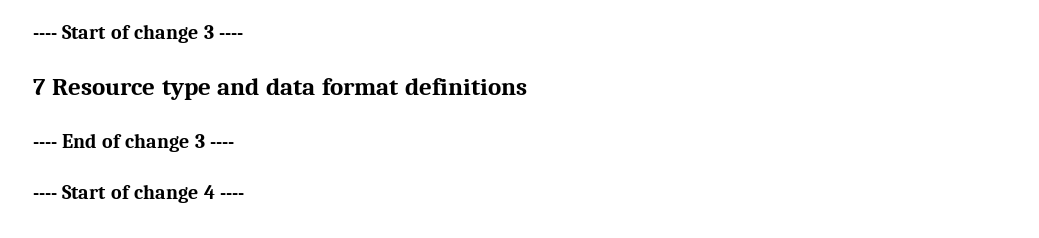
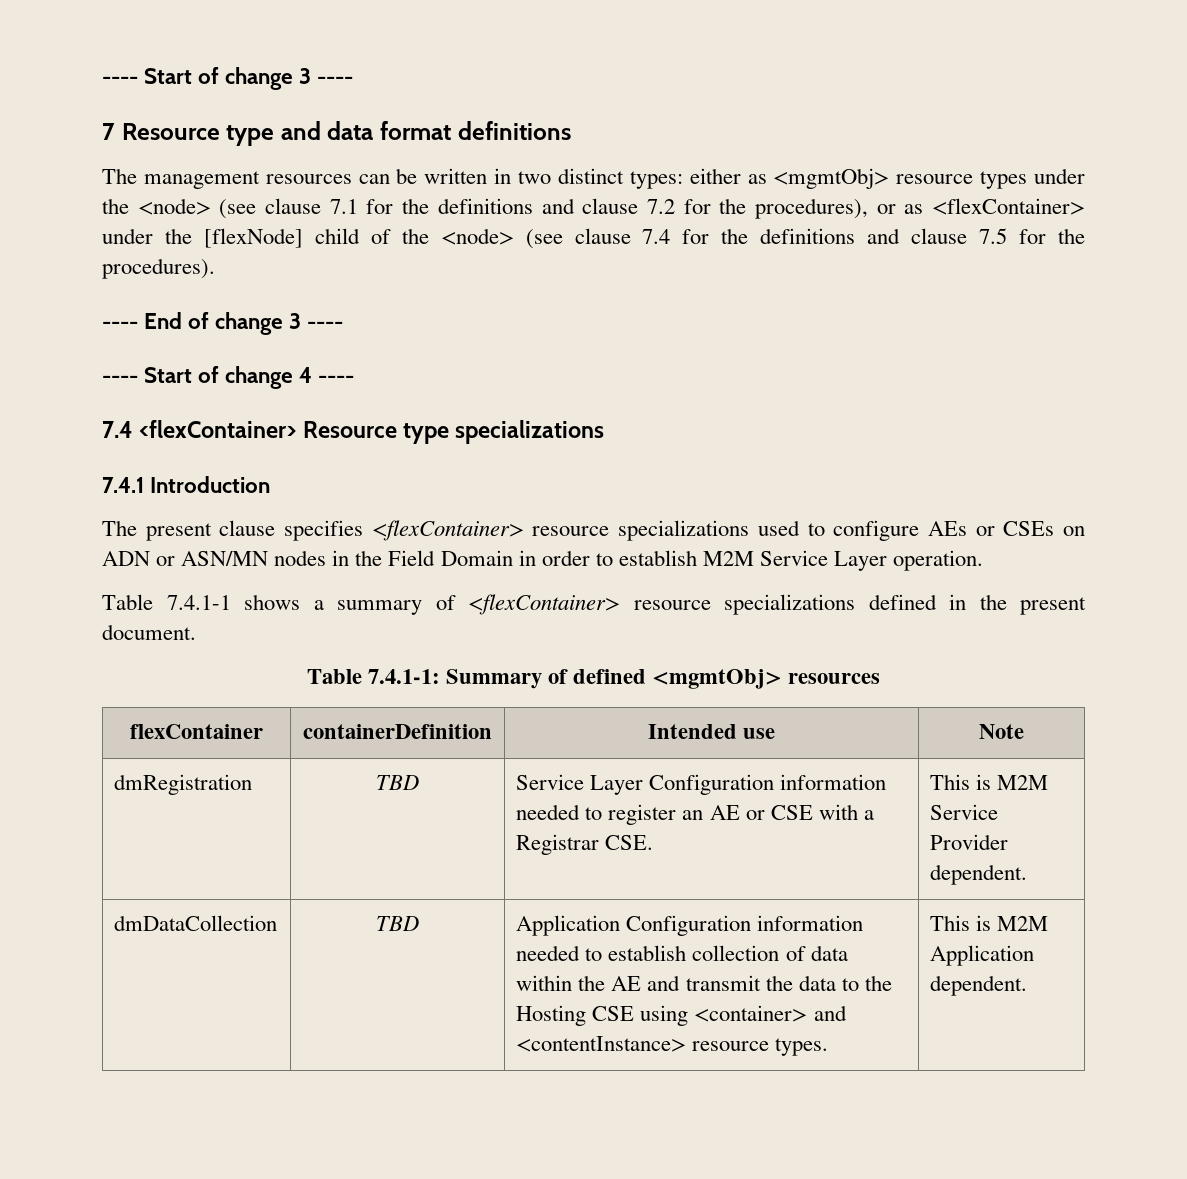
(527, 86) none -> [102,168,1085,189] [102,198,1085,219] [102,228,1085,249] [102,258,215,279] // The management resources can be written in two distinct types: either as <mgmtObj> resource types under the <node> (see clause 7.1 for the definitions and clause 7.2 for the procedures), or as <flexContainer> under the [flexNode] child of the <node> (see clause 7.4 for the definitions and clause 7.5 for the procedures).
(245, 196) none -> [102,420,605,444] [102,476,271,493] [102,520,1086,541] [102,550,984,571] [102,594,1086,615] [102,624,196,640] [306,669,881,689] [130,724,263,739] [303,724,492,739] [647,724,776,739] [979,724,1024,739] [114,774,253,795] [376,775,420,790] [516,774,887,795] [516,804,874,825] [516,834,654,855] [930,774,1049,790] [930,804,999,820] [930,834,1009,850] [930,864,1028,885] [114,915,278,931] [376,916,420,931] [516,915,864,936] [516,945,848,961] [516,975,892,991] [516,1005,847,1026] [516,1036,829,1056] [930,915,1049,931] [930,945,1035,966] [930,975,1028,996] // 7.4 <flexContainer> Resource type specializations // 7.4.1 Introduction // The present clause specifies <flexContainer> resource specializations used to configure AEs or CSEs on ADN or ASN/MN nodes in the Field Domain in order to establish M2M Service Layer operation. // Table 7.4.1-1 shows a summary of <flexContainer> resource specializations defined in the present document. // Table 7.4.1-1: Summary of defined <mgmtObj> resources // flexContainer | containerDefinition | Intended use | Note // dmRegistration | TBD | Service Layer Configuration information needed to register an AE or CSE with a Registrar CSE. | This is M2M Service Provider dependent. // dmDataCollection | TBD | Application Configuration information needed to establish collection of data within the AE and transmit the data to the Hosting CSE using <container> and <contentInstance> resource types. | This is M2M Application dependent.

